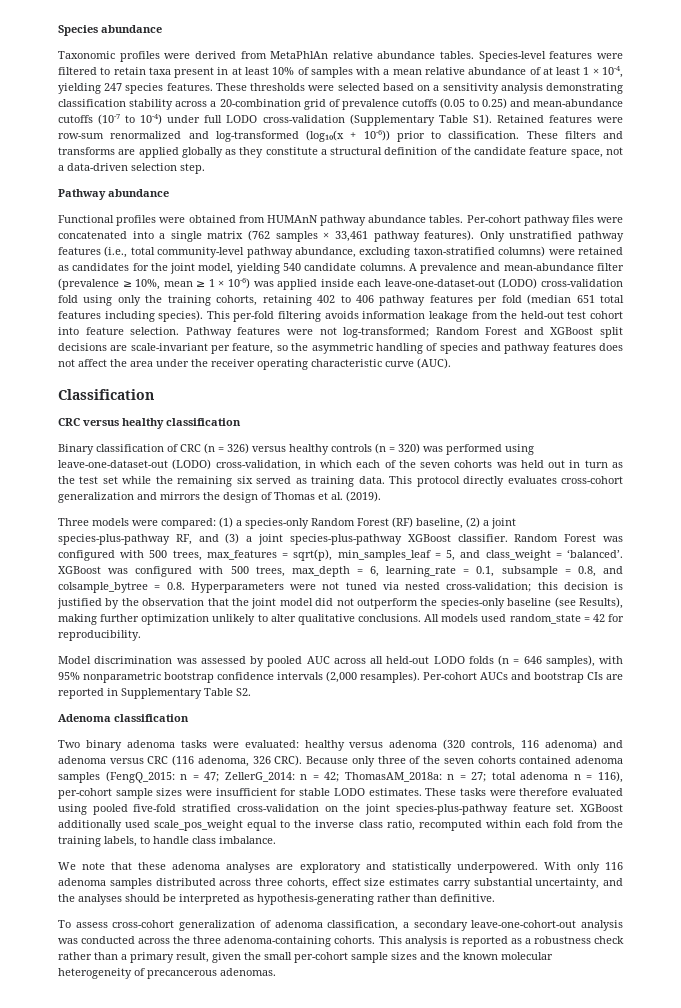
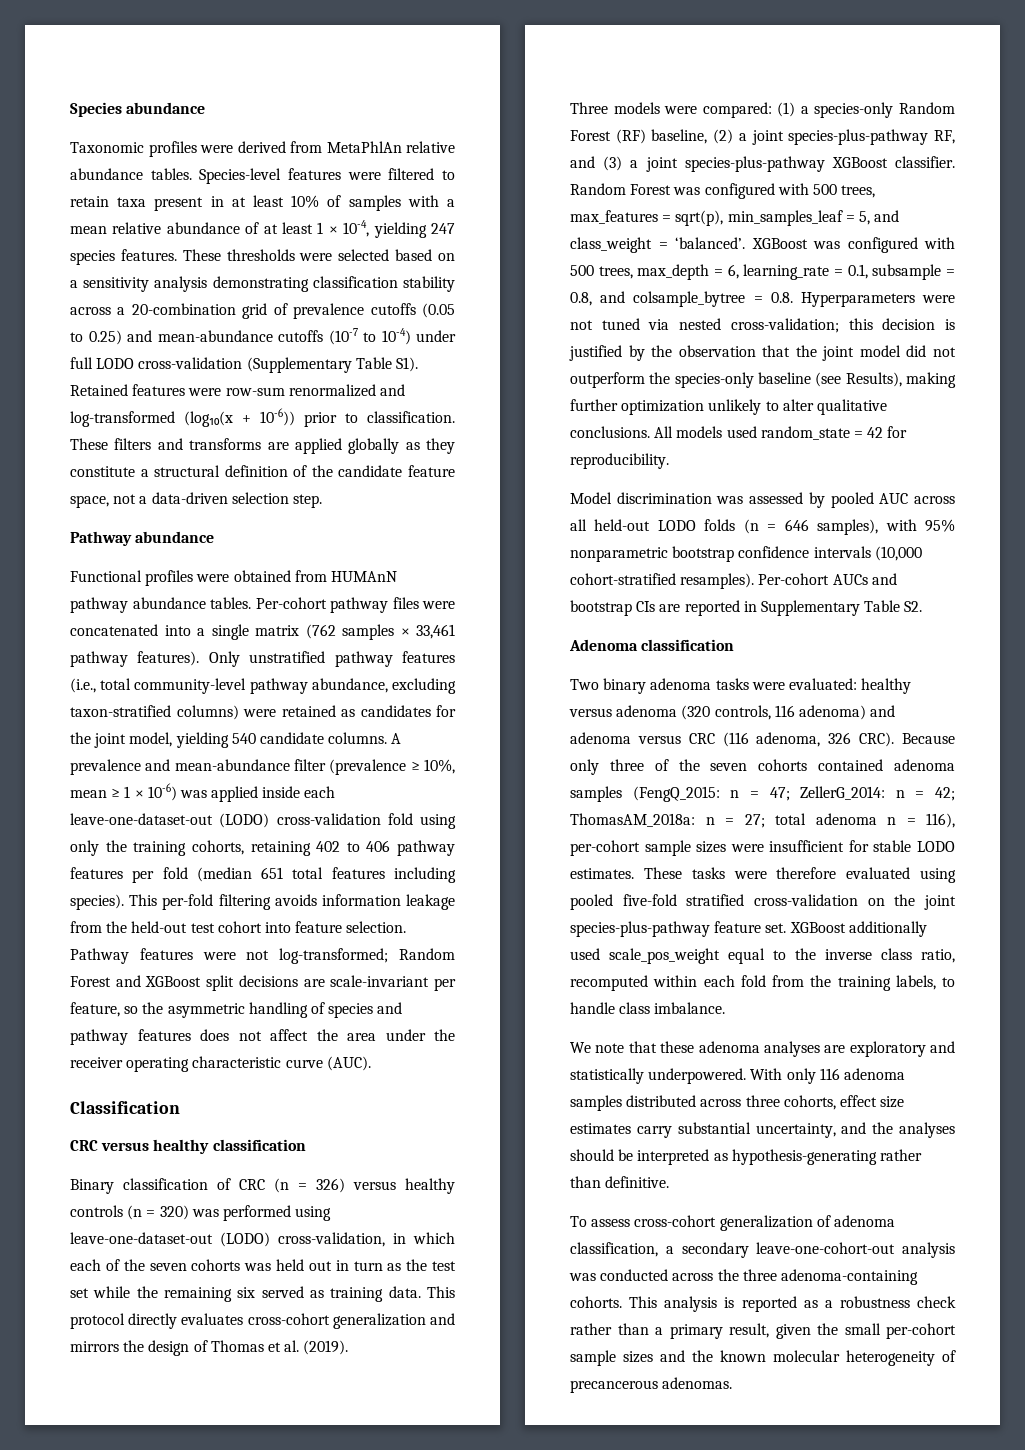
[326,671,357,683] (2,000 -> [874,546,922,561] [570,573,676,585] (10,000 cohort-stratified

